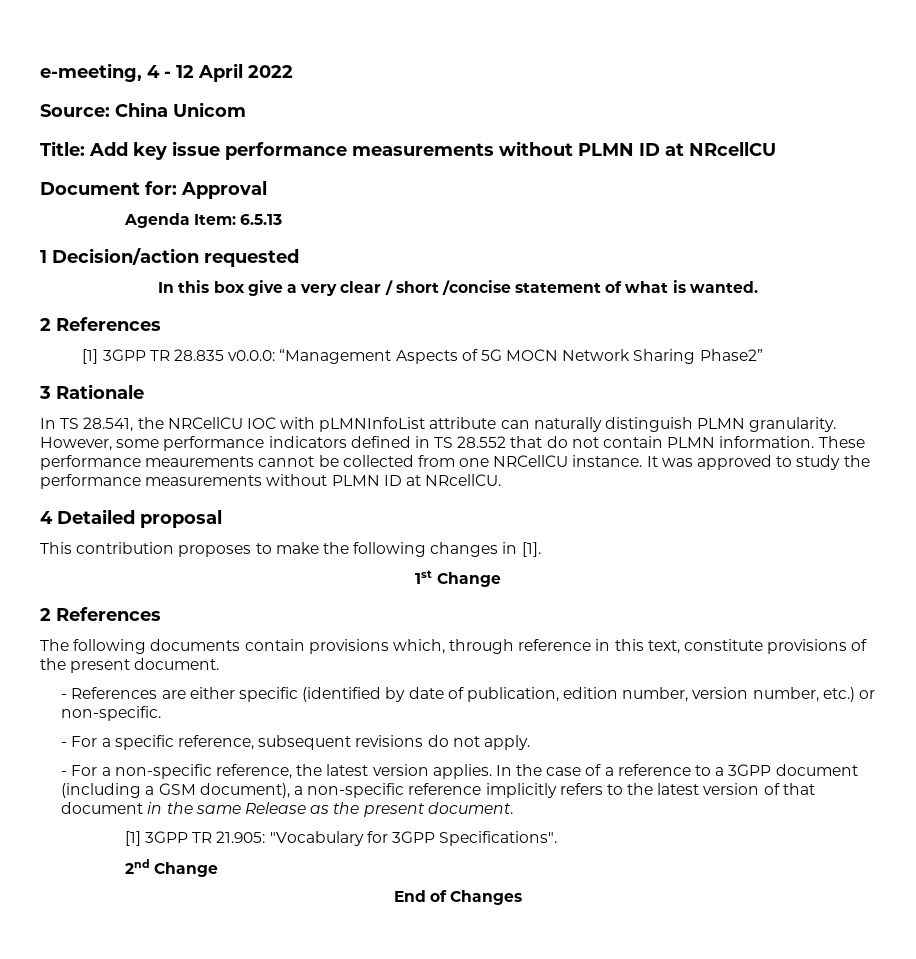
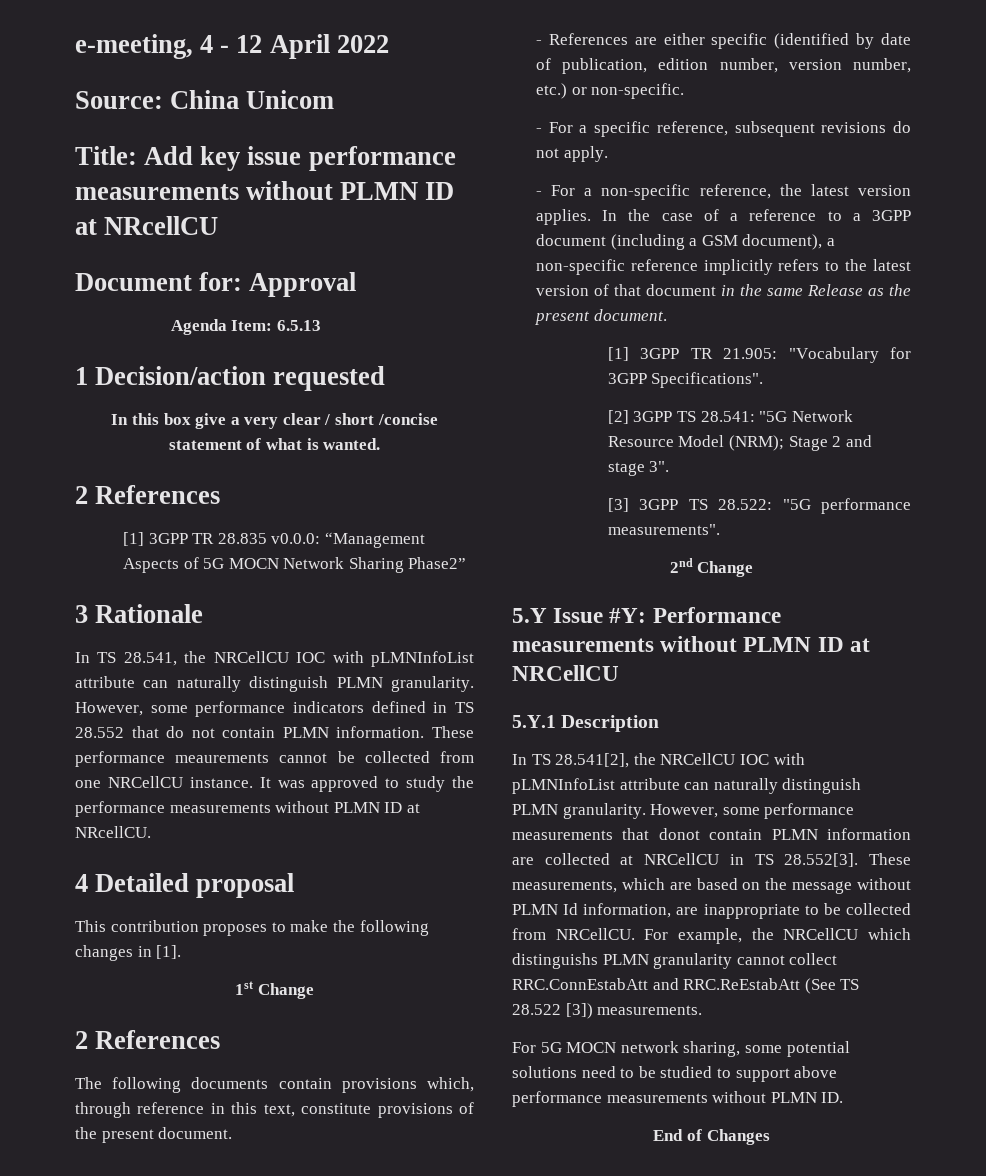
[124,859,219,877] 2nd Change -> [607,410,853,424] [607,435,872,451] [607,461,670,476] [607,498,911,514] [607,524,720,535] [669,558,754,577] [512,607,781,623] [512,636,870,652] [512,665,619,681] [512,715,660,732] [512,753,805,768] [512,778,862,794] [512,803,855,819] [512,828,911,840] [512,853,911,867] [512,878,911,894] [512,903,911,919] [512,928,911,944] [512,953,838,969] [512,978,860,994] [512,1003,703,1019] [512,1041,850,1057] [512,1066,838,1082] [512,1091,844,1107] [2] 3GPP TS 28.541: "5G Network Resource Model (NRM); Stage 2 and stage 3". // [3] 3GPP TS 28.522: "5G performance measurements". // 2nd Change // 5.Y Issue #Y: Performance measurements without PLMN ID at NRCellCU // 5.Y.1 Description // In TS 28.541[2], the NRCellCU IOC with pLMNInfoList attribute can naturally distinguish PLMN granularity. However, some performance measurements that donot contain PLMN information are collected at NRCellCU in TS 28.552[3]. These measurements, which are based on the message without PLMN Id information, are inappropriate to be collected from NRCellCU. For example, the NRCellCU which distinguishs PLMN granularity cannot collect RRC.ConnEstabAtt and RRC.ReEstabAtt (See TS 28.522 [3]) measurements. // For 5G MOCN network sharing, some potential solutions need to be studied to support above performance measurements without PLMN ID.

